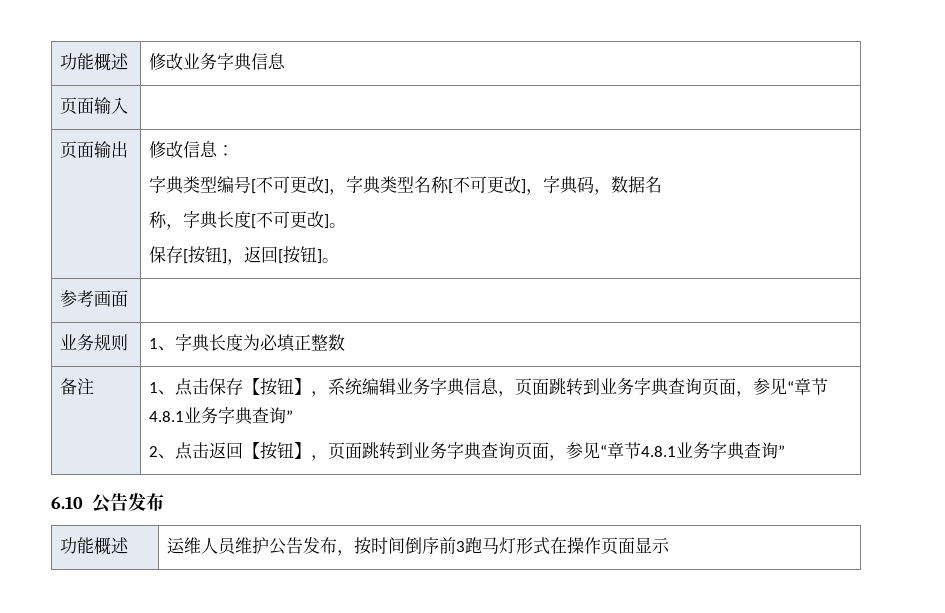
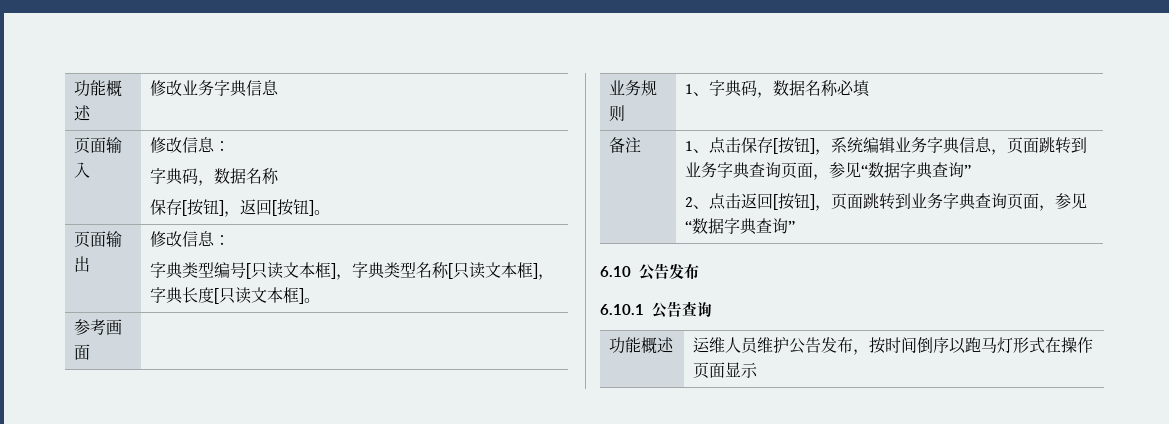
(129, 105) none -> [150,137,231,153] [150,168,280,186] [150,199,331,217] 修改信息： // 字典码，数据名称 // 保存[按钮]，返回[按钮]。
[256,176,325,193] 不可更改 -> [251,262,332,279] 只读文本框
[453,176,663,195] [149,211,347,230] [149,246,318,265] 不可更改]，字典码，数据名 // 称，字典长度[不可更改]。 // 保存[按钮]，返回[按钮 -> [453,262,555,280] [150,287,300,304] 只读文本框]，字典长度[只读文本框
[209,334,261,351] 长度为 -> [741,80,839,98] 码，数据名称
[294,334,346,351] 正整数 -> (872, 88) none
[243,378,312,396] 【按钮】 -> [773,137,816,154] [按钮]
[794,378,829,395] [149,407,219,424] 章节4.8.1业务 -> [868,162,901,178] 数据
[243,442,312,460] 【按钮】 -> [773,193,816,210] [按钮]
[607,442,711,459] 章节4.8.1业务 -> [692,218,725,234] 数据
(164, 502) none -> [600,301,712,319] // 6.10.1公告查询
[439,537,466,554] 前3 -> [949,337,967,354] 以

